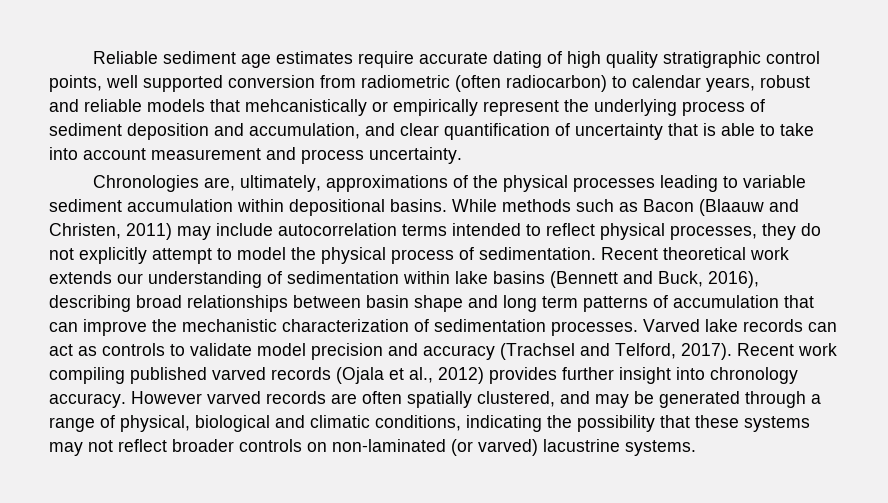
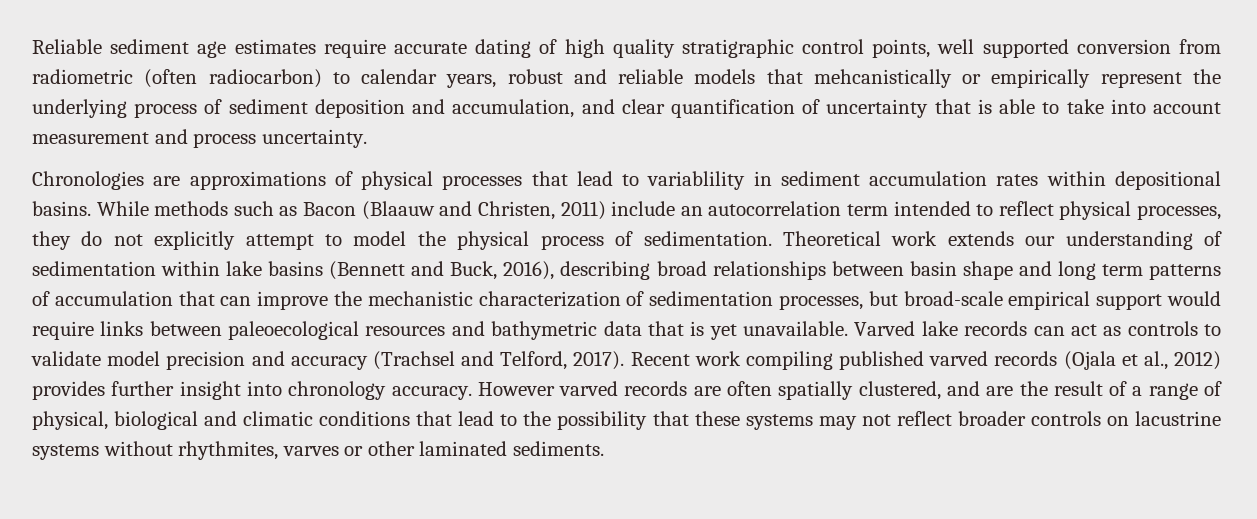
[204,175,322,192] are, ultimately, -> [153,176,181,186] are
[473,175,499,188] the -> (353, 178) none
[660,175,807,192] leading to variable -> [531,171,772,190] that lead to variablility in
(233, 205) none -> [996,174,1039,186] rates
[177,223,447,240] may include autocorrelation terms -> [611,201,888,216] include an autocorrelation term
[601,247,746,260] Recent theoretical -> [782,231,881,246] Theoretical
[551,321,638,336] processes. -> [779,291,1221,310] [32,321,849,340] processes, but broad-scale empirical support would require links between paleoecological resources and bathymetric data that is yet unavailable.
[595,391,806,408] may be generated through -> [986,381,1128,396] are the result of
[375,415,542,432] conditions, indicating -> [319,411,518,426] conditions that lead to
[332,439,696,456] non-laminated (or varved) lacustrine systems. -> [1135,411,1222,426] [32,441,604,460] lacustrine systems without rhythmites, varves or other laminated sediments.

